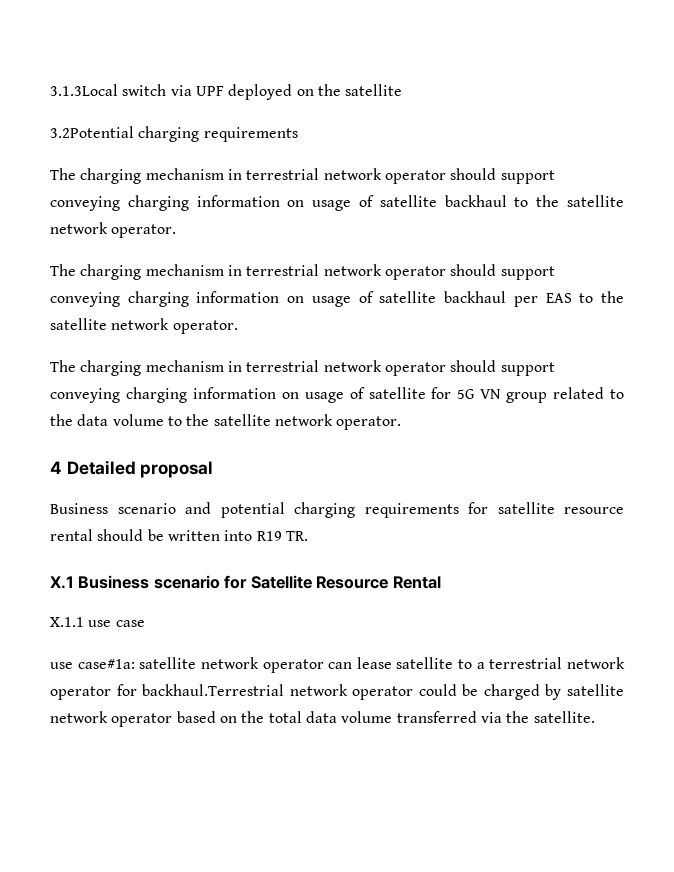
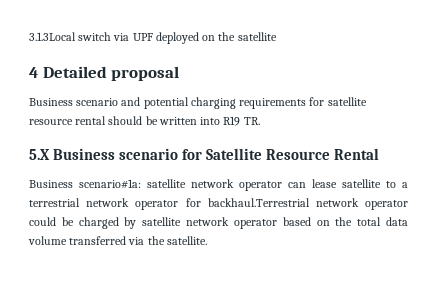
[50,126,298,142] [50,168,555,184] [50,195,625,211] [50,222,177,238] [50,264,555,280] [50,291,625,307] [50,318,238,334] [50,360,555,376] [50,387,625,403] [50,414,402,430] // 3.2Potential charging requirements // The charging mechanism in terrestrial network operator should support conveying charging information on usage of satellite backhaul to the satellite network operator. // The charging mechanism in terrestrial network operator should support conveying charging information on usage of satellite backhaul per EAS to the satellite network operator. // The charging mechanism in terrestrial network operator should support conveying charging information on usage of satellite for 5G VN group related to the data volume to the satellite network operator. -> (277, 36) none
[50,576,74,589] X.1 -> [29,149,50,160] 5.X
[50,617,145,627] [50,659,135,669] X.1.1 use case // use case#1a: -> [29,179,141,189] Business scenario#1a:

